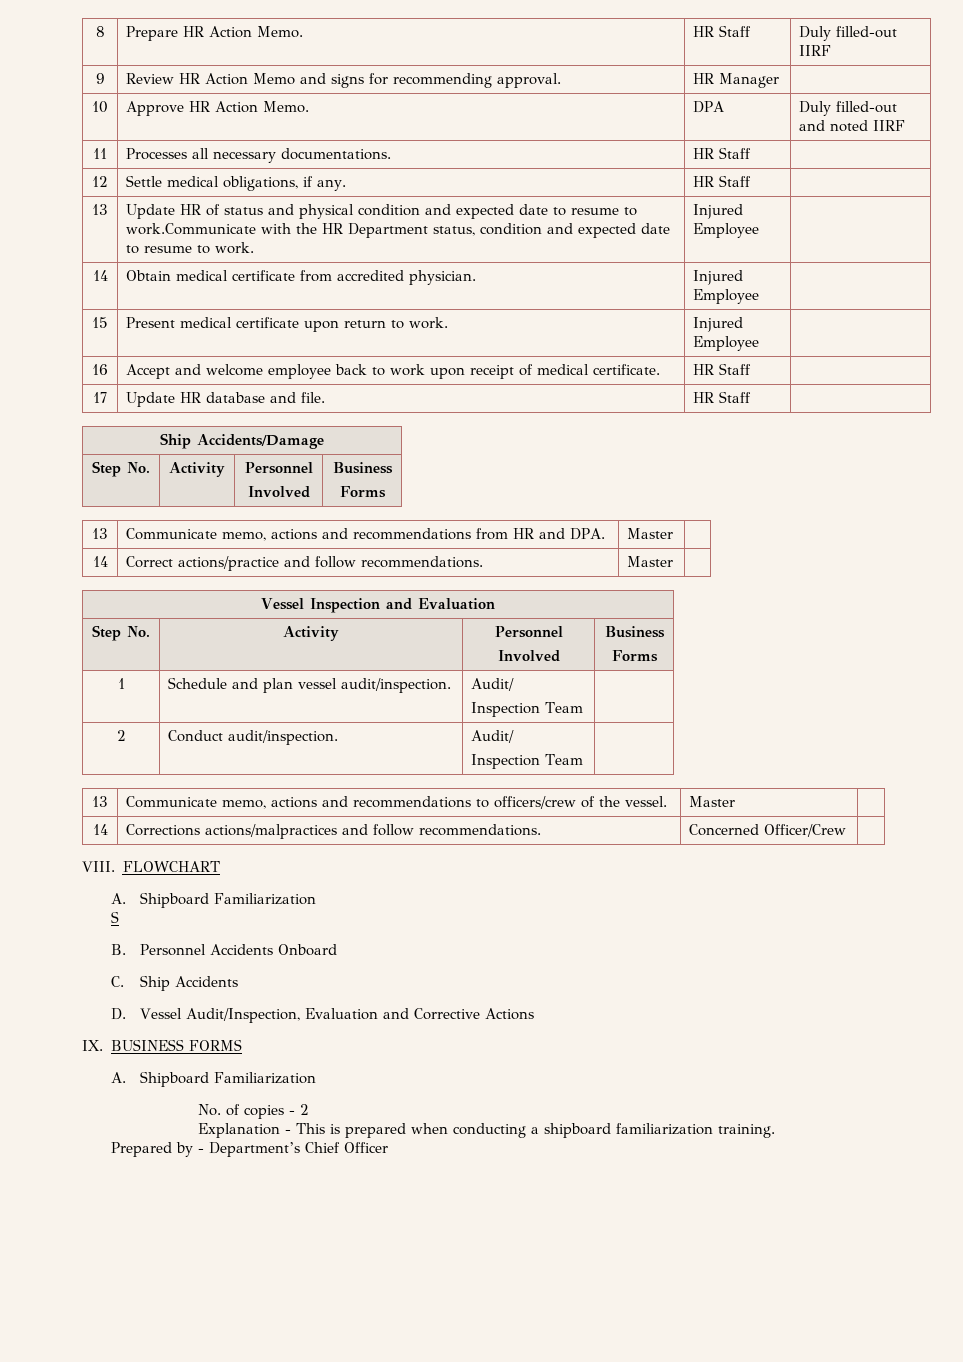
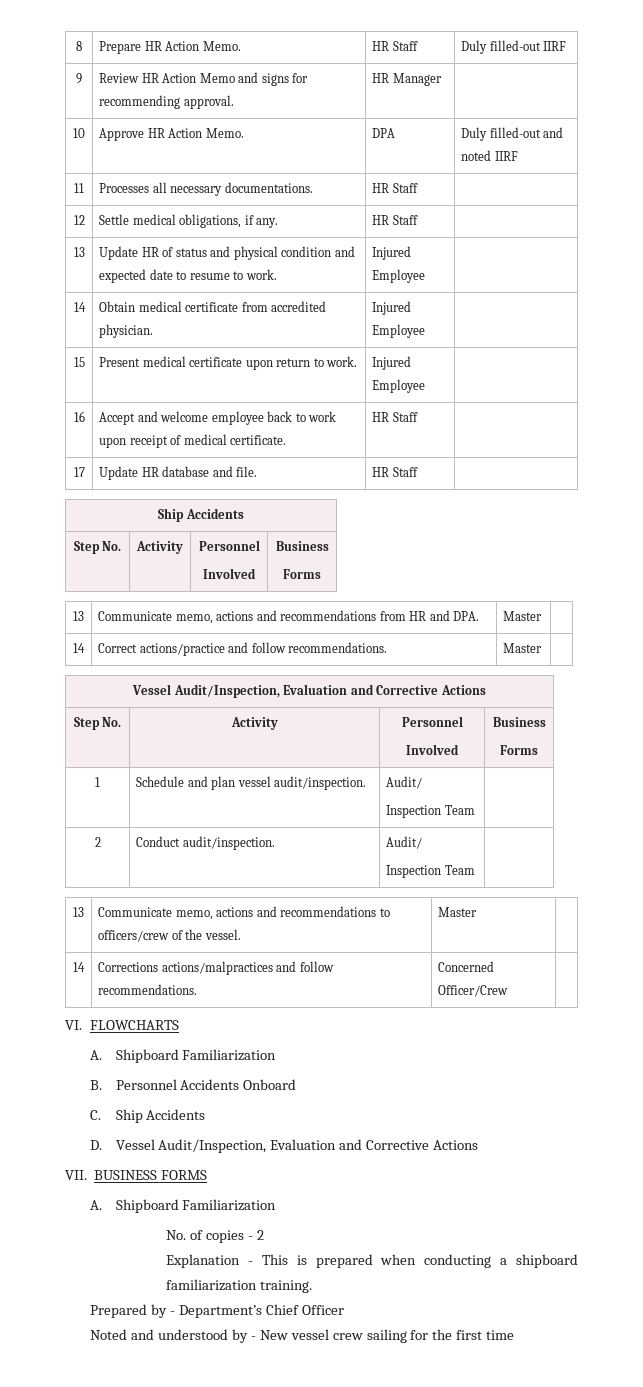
[126,223,671,238] [126,245,211,254] work.Communicate with the HR Department status, condition and expected date to resume to -> (244, 275) none
[197,434,324,449] Accidents/Damage -> [185,508,244,519] Accidents
[309,598,495,613] Inspection and Evaluation -> [173,684,486,698] Audit/Inspection, Evaluation and Corrective Actions
[82,861,220,872] [111,892,317,908] [111,911,120,923] VIII. FLOWCHART // A. Shipboard Familiarization // S -> [65,1020,180,1030] [90,1049,277,1063] VI. FLOWCHARTS // A. Shipboard Familiarization
[82,1040,103,1051] IX. -> [65,1170,87,1180] VII.
(389, 1147) none -> [90,1329,515,1343] // Noted and understood by - New vessel crew sailing for the first time

